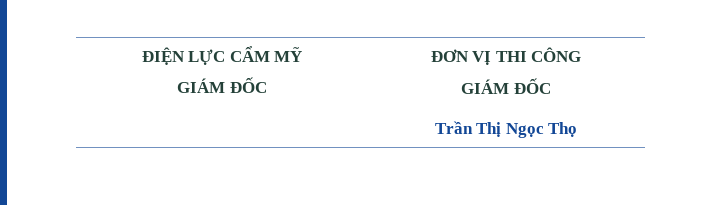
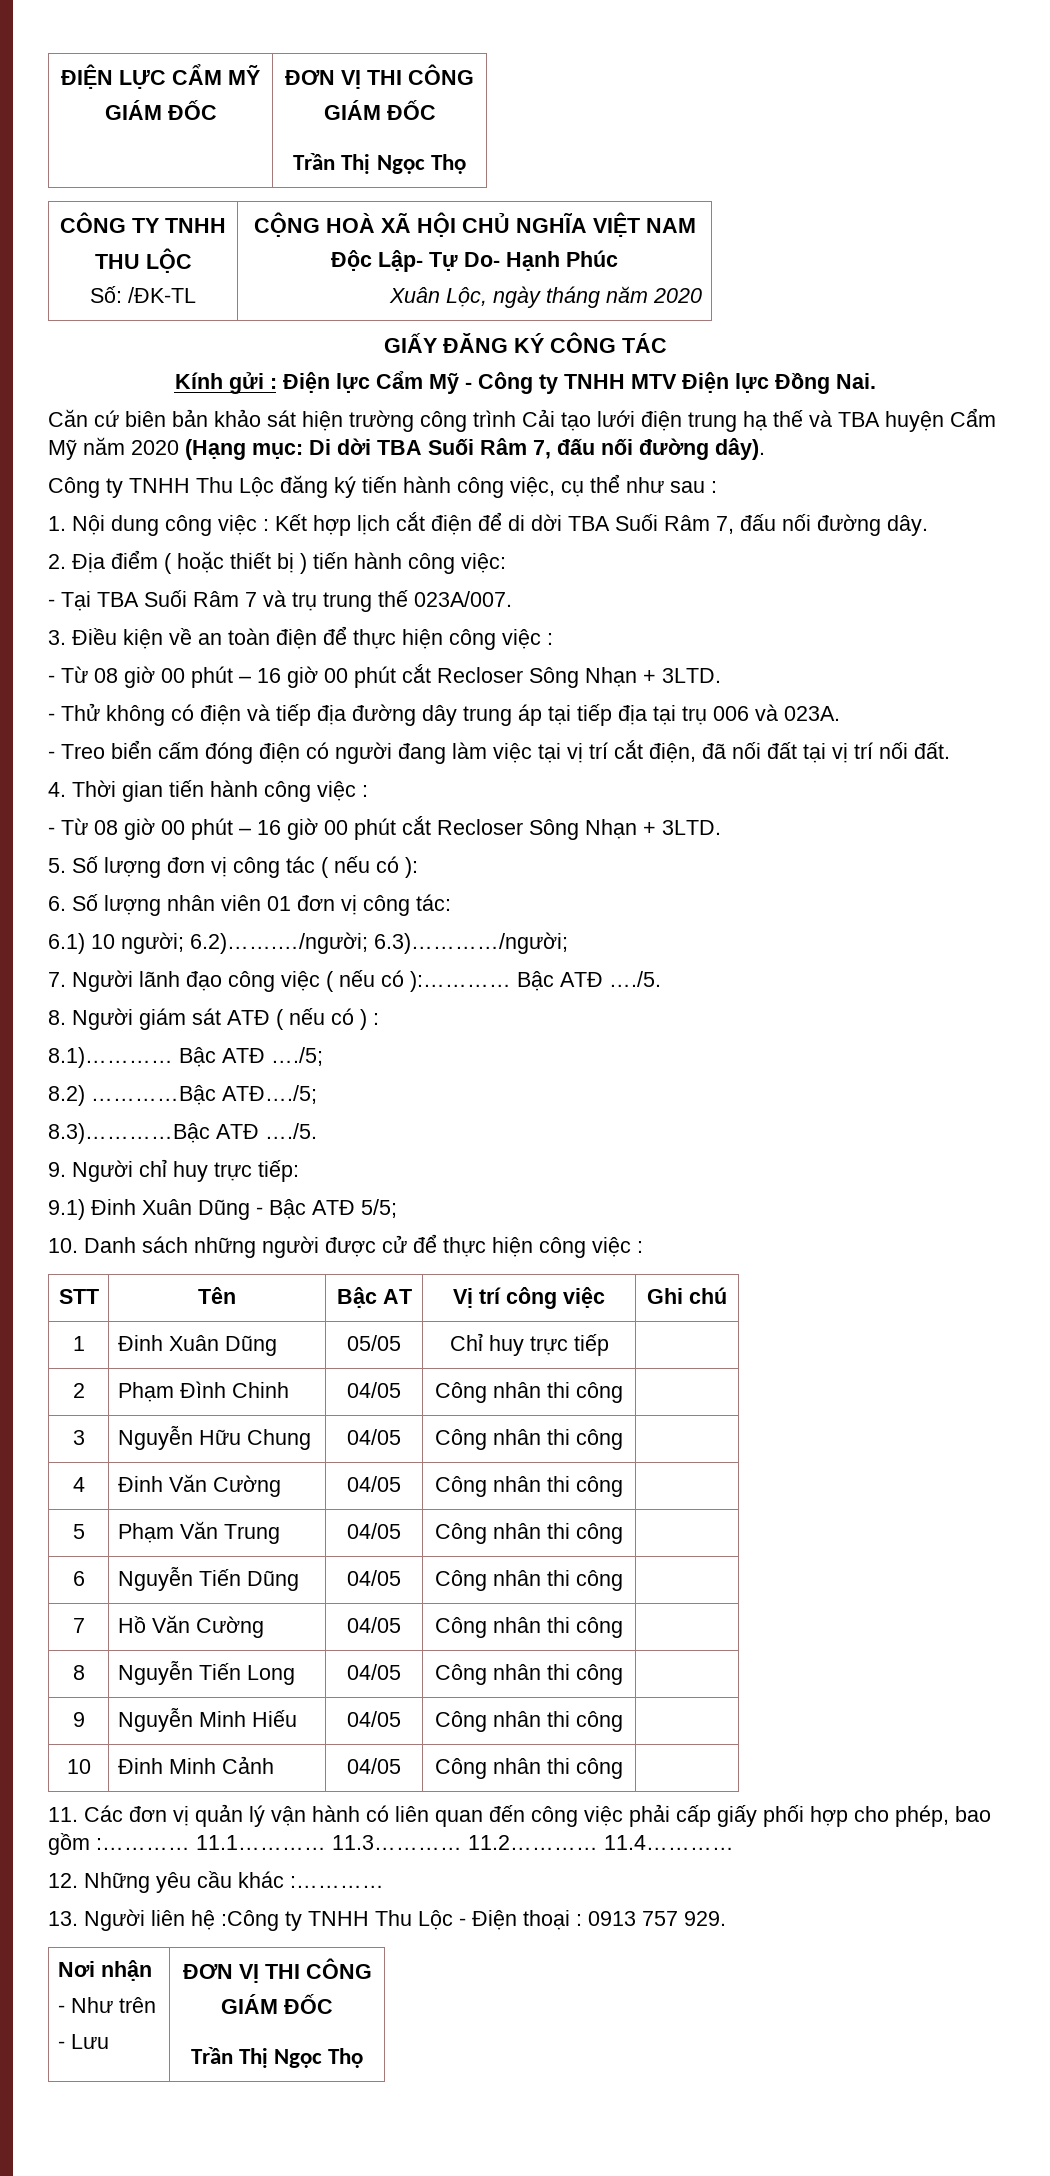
(578, 129) none -> [59,212,226,233] [94,248,192,273] [90,286,196,303] [253,212,696,237] [331,250,618,272] [389,286,703,308] [383,332,667,353] [174,371,876,394] [48,408,996,432] [48,437,765,460] [48,474,717,498] [48,512,928,536] [48,550,506,574] [48,590,512,612] [48,626,553,650] [48,664,721,688] [48,703,840,726] [48,740,950,764] [48,780,368,802] [48,816,721,840] [48,856,418,878] [48,894,451,916] [48,932,568,954] [48,970,661,992] [48,1008,379,1030] [48,1047,323,1068] [48,1085,317,1106] [48,1123,317,1144] [48,1159,299,1182] [48,1199,397,1220] [48,1234,643,1258] [58,1289,99,1304] [198,1287,236,1304] [336,1287,412,1308] [453,1287,605,1309] [647,1287,727,1304] [72,1336,85,1351] [117,1335,277,1356] [347,1335,401,1351] [449,1333,609,1356] [72,1383,85,1398] [117,1381,289,1402] [347,1382,401,1398] [435,1382,623,1403] [72,1430,85,1445] [117,1426,311,1450] [347,1429,401,1445] [435,1429,623,1450] [72,1477,85,1492] [117,1474,281,1497] [347,1476,401,1492] [435,1476,623,1497] [72,1524,85,1539] [117,1521,280,1544] [347,1523,401,1539] [435,1523,623,1544] [72,1571,85,1586] [117,1567,299,1591] [347,1570,401,1586] [435,1570,623,1591] [72,1618,85,1633] [117,1615,264,1638] [347,1617,401,1633] [435,1617,623,1638] [72,1665,85,1680] [117,1661,295,1685] [347,1664,401,1680] [435,1664,623,1685] [72,1712,85,1727] [117,1708,297,1732] [347,1711,401,1727] [435,1711,623,1732] [66,1759,91,1774] [117,1756,274,1774] [347,1758,401,1774] [435,1758,623,1779] [48,1804,991,1827] [48,1833,734,1855] [48,1871,384,1893] [48,1909,726,1931] [57,1960,152,1981] [57,1997,156,2013] [57,2034,109,2049] [182,1958,372,1983] [221,1994,333,2014] [190,2047,364,2068] // CÔNG TY TNHH // THU LỘC // Số: /ĐK-TL | CỘNG HOÀ XÃ HỘI CHỦ NGHĨA VIỆT NAM // Độc Lập- Tự Do- Hạnh Phúc // Xuân Lộc, ngày tháng năm 2020 // GIẤY ĐĂNG KÝ CÔNG TÁC // Kính gửi : Điện lực Cẩm Mỹ - Công ty TNHH MTV Điện lực Đồng Nai. // Căn cứ biên bản khảo sát hiện trường công trình Cải tạo lưới điện trung hạ thế và TBA huyện Cẩm Mỹ năm 2020 (Hạng mục: Di dời TBA Suối Râm 7, đấu nối đường dây). // Công ty TNHH Thu Lộc đăng ký tiến hành công việc, cụ thể như sau : // 1. Nội dung công việc : Kết hợp lịch cắt điện để di dời TBA Suối Râm 7, đấu nối đường dây. // 2. Địa điểm ( hoặc thiết bị ) tiến hành công việc: // - Tại TBA Suối Râm 7 và trụ trung thế 023A/007. // 3. Điều kiện về an toàn điện để thực hiện công việc : // - Từ 08 giờ 00 phút – 16 giờ 00 phút cắt Recloser Sông Nhạn + 3LTD. // - Thử không có điện và tiếp địa đường dây trung áp tại tiếp địa tại trụ 006 và 023A. // - Treo biển cấm đóng điện có người đang làm việc tại vị trí cắt điện, đã nối đất tại vị trí nối đất. // 4. Thời gian tiến hành công việc : // - Từ 08 giờ 00 phút – 16 giờ 00 phút cắt Recloser Sông Nhạn + 3LTD. // 5. Số lượng đơn vị công tác ( nếu có ): // 6. Số lượng nhân viên 01 đơn vị công tác: // 6.1) 10 người; 6.2)…….…/người; 6.3)…………/người; // 7. Người lãnh đạo công việc ( nếu có ):………… Bậc ATĐ …./5. // 8. Người giám sát ATĐ ( nếu có ) : // 8.1)………… Bậc ATĐ …./5; // 8.2) …………Bậc ATĐ…./5; // 8.3)…………Bậc ATĐ …./5. // 9. Người chỉ huy trực tiếp: // 9.1) Đinh Xuân Dũng - Bậc ATĐ 5/5; // 10. Danh sách những người được cử để thực hiện công việc : // STT | Tên | Bậc AT | Vị trí công việc | Ghi chú // 1 | Đinh Xuân Dũng | 05/05 | Chỉ huy trực tiếp | // 2 | Phạm Đình Chinh | 04/05 | Công nhân thi công | // 3 | Nguyễn Hữu Chung | 04/05 | Công nhân thi công | // 4 | Đinh Văn Cường | 04/05 | Công nhân thi công | // 5 | Phạm Văn Trung | 04/05 | Công nhân thi công | // 6 | Nguyễn Tiến Dũng | 04/05 | Công nhân thi công | // 7 | Hồ Văn Cường | 04/05 | Công nhân thi công | // 8 | Nguyễn Tiến Long | 04/05 | Công nhân thi công | // 9 | Nguyễn Minh Hiếu | 04/05 | Công nhân thi công | // 10 | Đinh Minh Cảnh | 04/05 | Công nhân thi công | // 11. Các đơn vị quản lý vận hành có liên quan đến công việc phải cấp giấy phối hợp cho phép, bao gồm :………… 11.1………… 11.3………… 11.2………… 11.4………… // 12. Những yêu cầu khác :………… // 13. Người liên hệ :Công ty TNHH Thu Lộc - Điện thoại : 0913 757 929. // Nơi nhận // - Như trên // - Lưu | ĐƠN VỊ THI CÔNG // GIÁM ĐỐC // Trần Thị Ngọc Thọ

